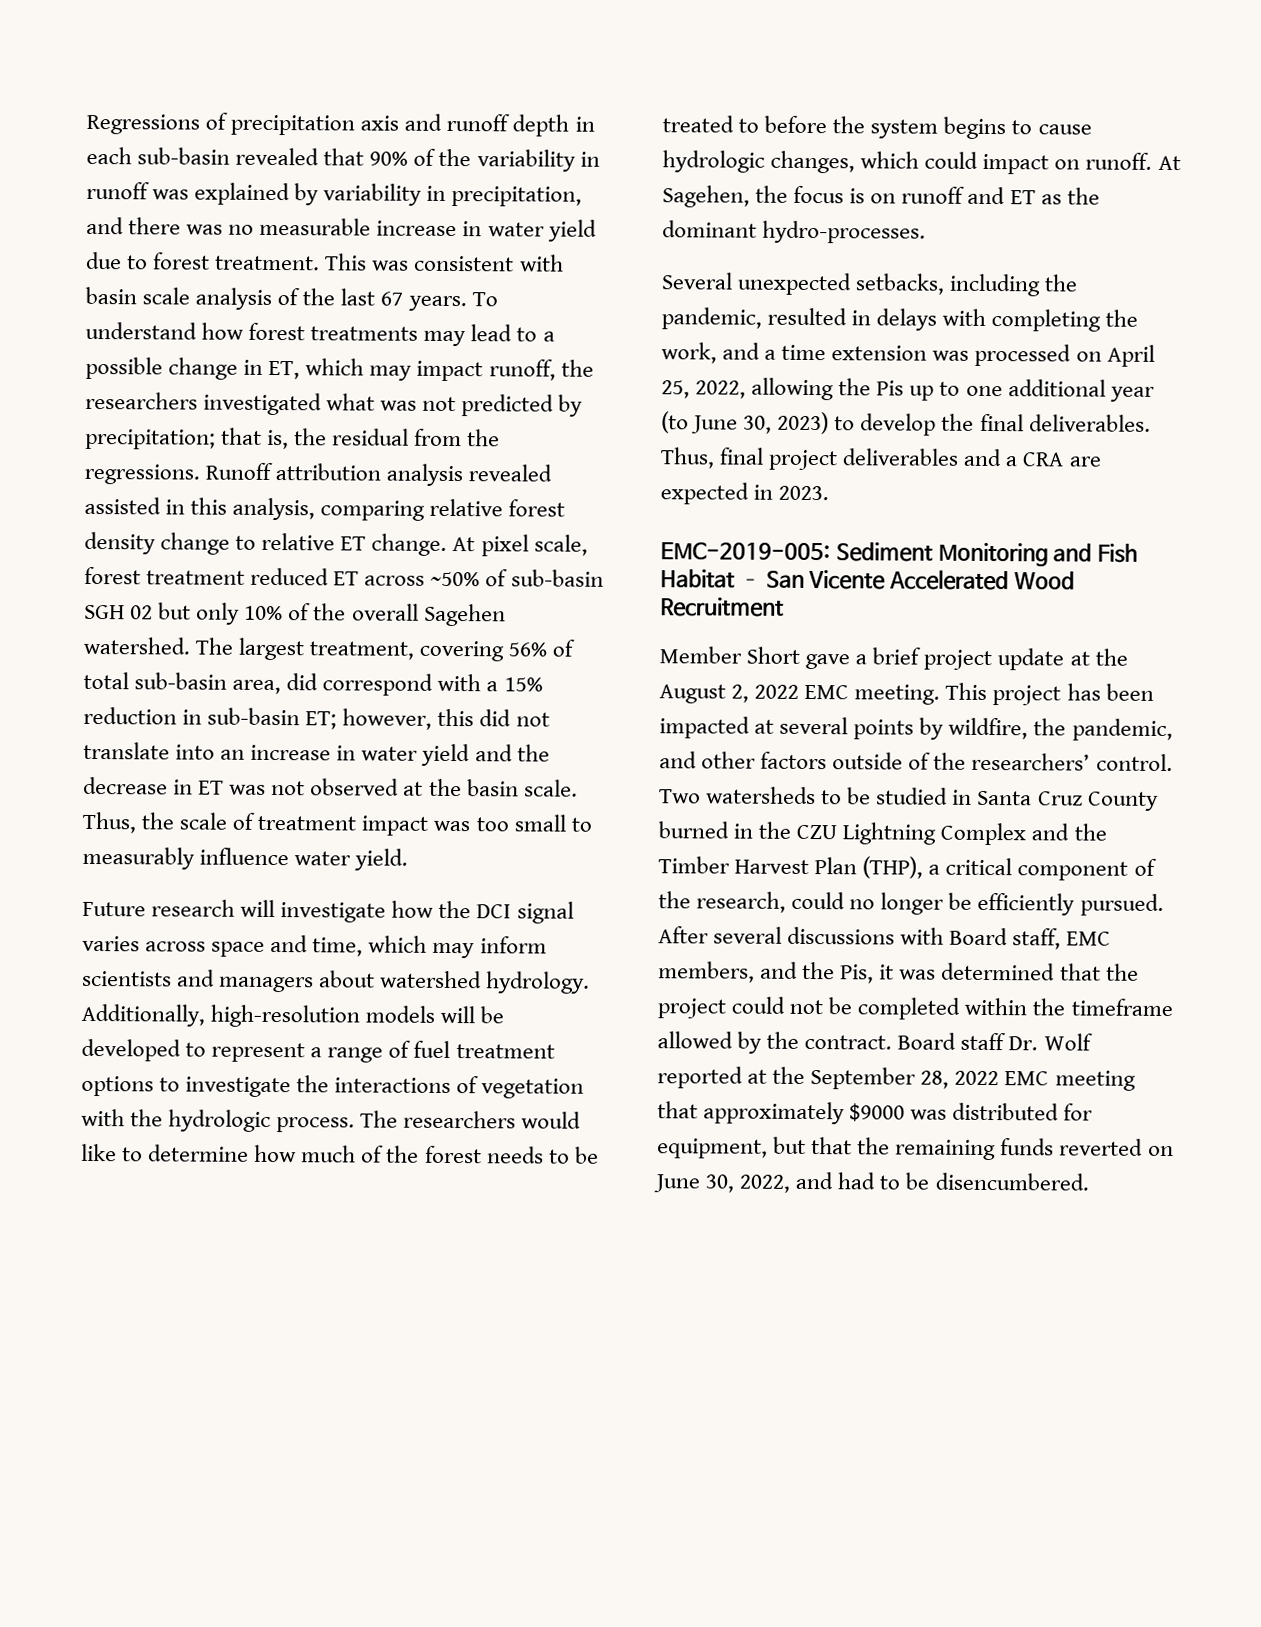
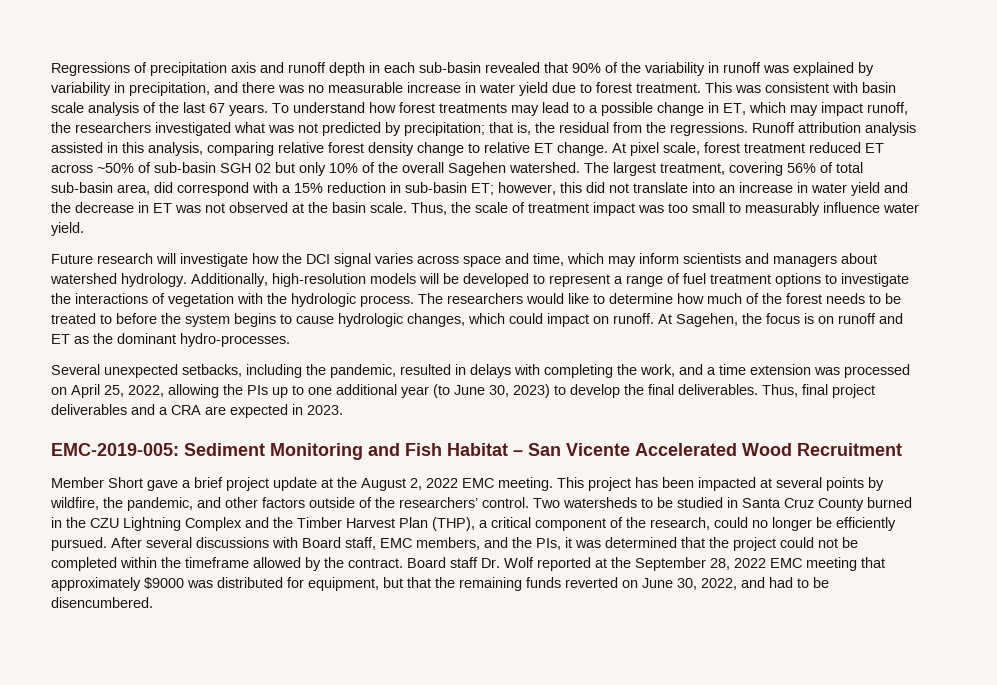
[468,464,553,482] revealed -> (916, 129) none
[876,380,905,396] Pis -> [247,385,268,395] PIs
[840,964,875,984] Pis, -> [536,538,561,550] PIs,

